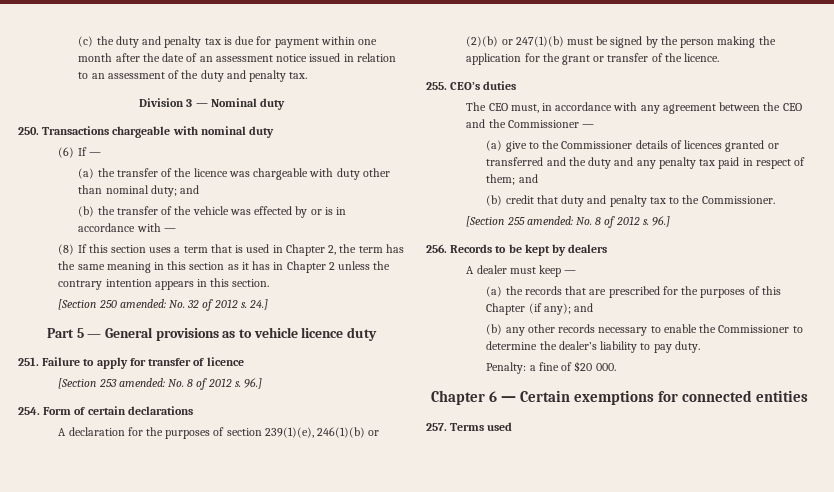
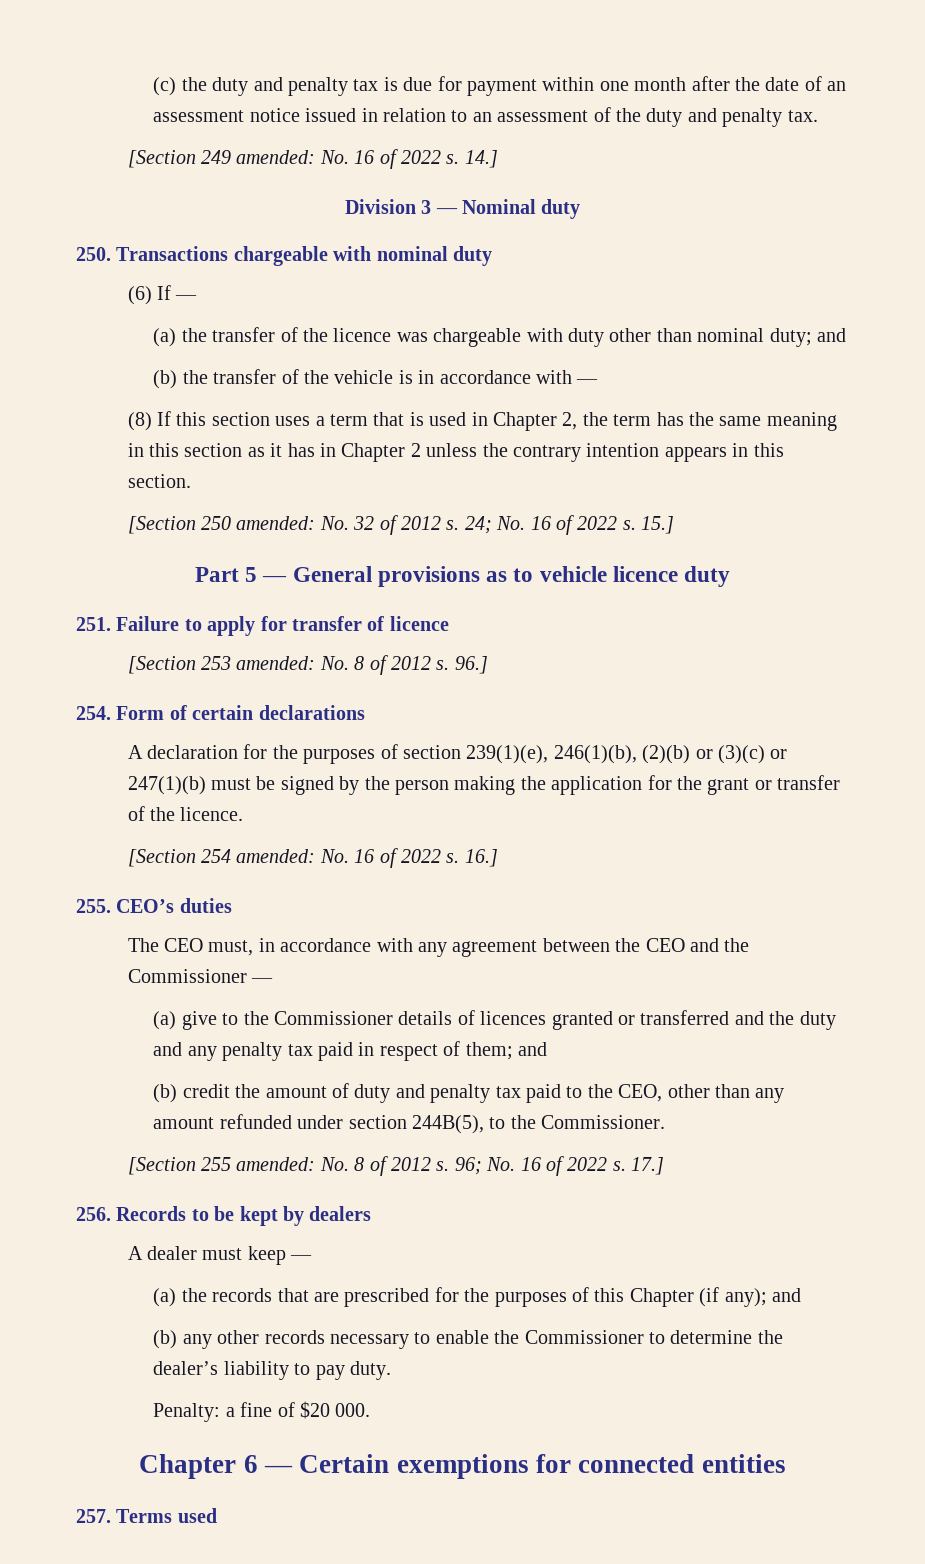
(308, 75) none -> [127,149,498,169] // [Section 249 amended: No. 16 of 2022 s. 14.]
[229,206,322,218] was effected by or -> (394, 377) none
[249,299,269,310] 24.] -> [464,515,675,535] 24; No. 16 of 2022 s. 15.]
[317,427,380,438] [466,36,499,47] 246(1)(b) or (2)(b) -> [553,745,766,764] 246(1)(b), (2)(b) or (3)(c)
(720, 57) none -> [127,848,498,868] // [Section 254 amended: No. 16 of 2022 s. 16.]
[536,195,666,207] that duty and penalty tax -> [235,1083,785,1103] [153,1114,485,1134] the amount of duty and penalty tax paid to the CEO, other than any amount refunded under section 244B(5),
[652,216,671,227] 96.] -> [454,1156,665,1176] 96; No. 16 of 2022 s. 17.]

